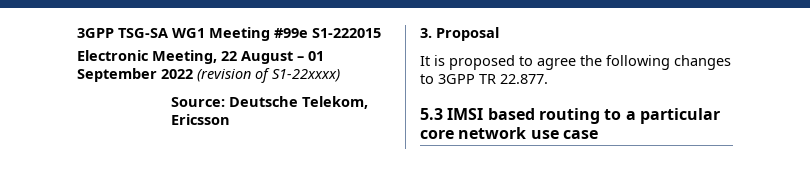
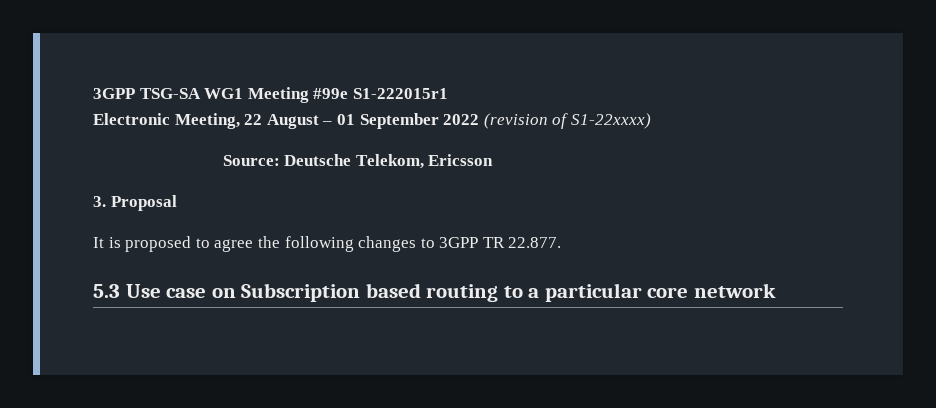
[312,28,381,38] S1-222015 -> [352,88,448,99] S1-222015r1
[447,108,484,120] IMSI -> [125,283,361,302] Use case on Subscription
[530,130,598,139] use case -> (776, 290) none

